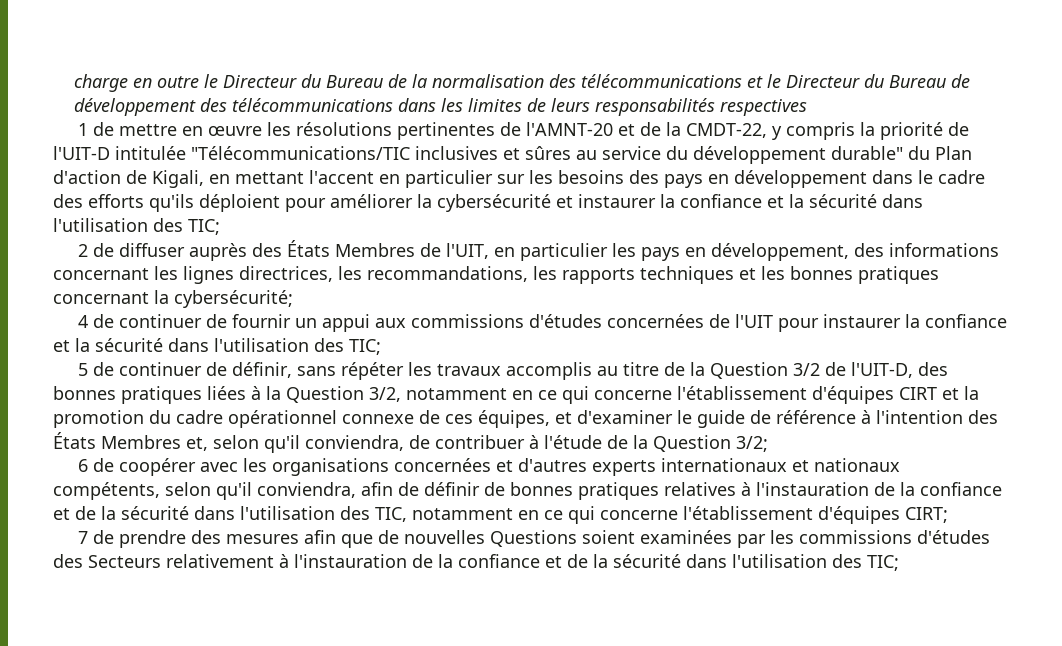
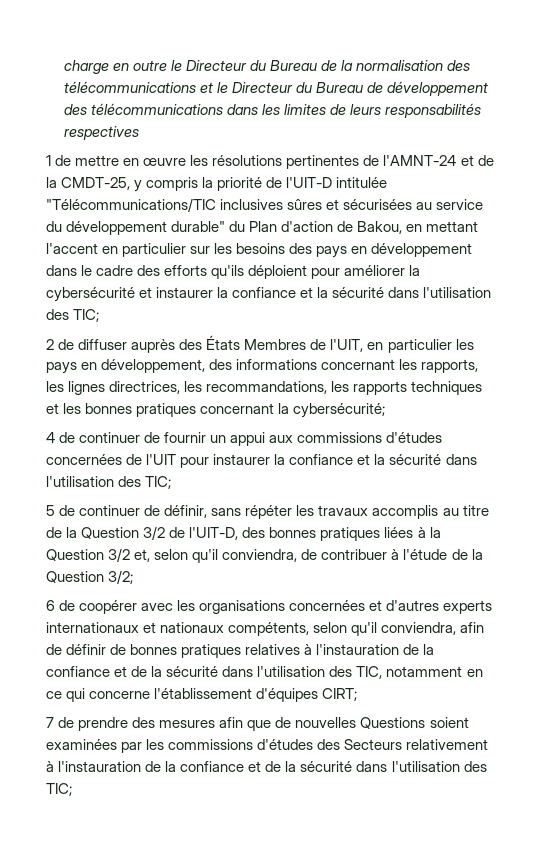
[525,122,767,138] l'AMNT-20 et de la CMDT-22, -> [383,155,494,166] [46,177,131,190] l'AMNT-24 et de la CMDT-25,
[503,146,571,160] et sûres -> [287,199,413,210] sûres et sécurisées
[152,170,204,188] Kigali, -> [357,221,403,234] Bakou,
(178, 273) none -> [421,359,479,373] [46,381,64,392] rapports, les
[369,386,979,404] [53,410,998,428] [53,432,181,449] 3/2, notamment en ce qui concerne l'établissement d'équipes CIRT et la promotion du cadre opérationnel connexe de ces équipes, et d'examiner le guide de référence à l'intention des États Membres -> [108,548,131,562] 3/2

